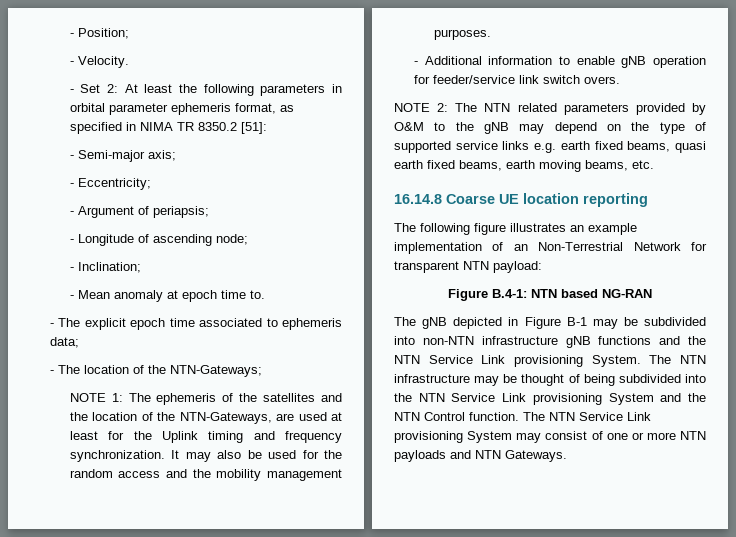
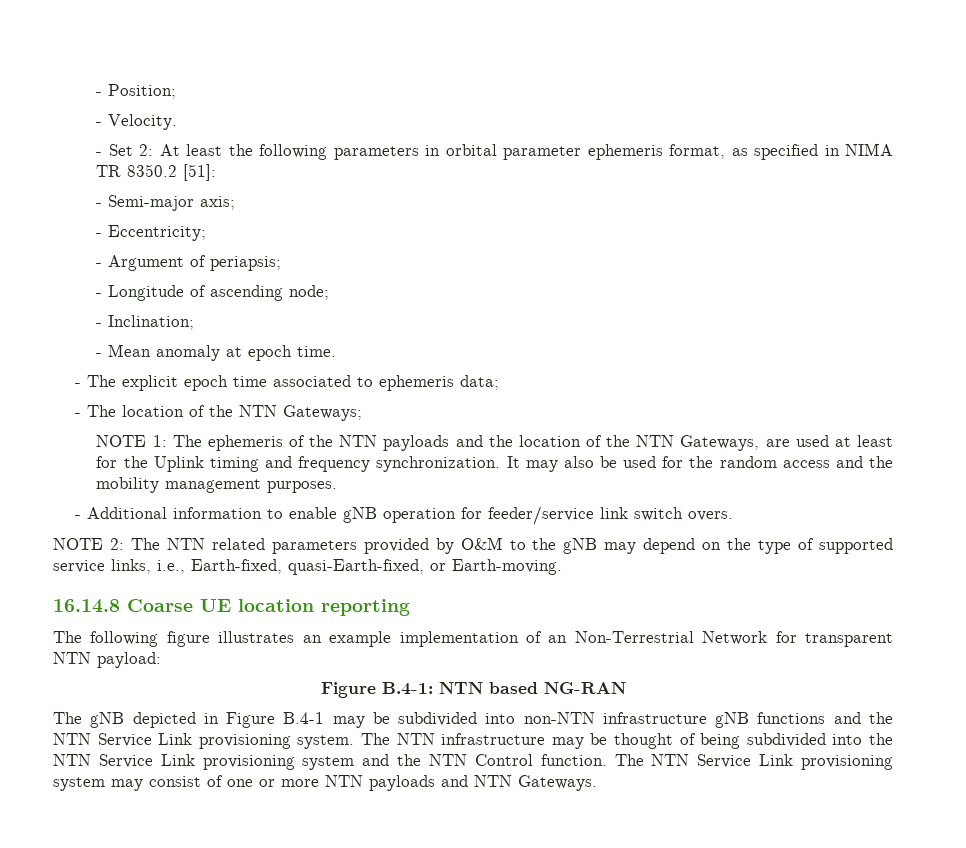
[220,290,265,299] time to. -> [297,346,337,357] time.
[169,365,262,377] NTN-Gateways; -> [238,405,362,421] NTN Gateways;
[263,393,316,402] satellites -> [339,435,450,451] NTN payloads
[179,412,272,424] NTN-Gateways, -> [636,435,760,451] NTN Gateways,
[502,141,706,153] [394,160,654,172] links e.g. earth fixed beams, quasi earth fixed beams, earth moving beams, etc. -> [111,559,562,575] links, i.e., Earth-fixed, quasi-Earth-fixed, or Earth-moving.
[566,317,587,326] B-1 -> [283,712,325,724] B.4-1
[591,355,641,367] System. -> [297,735,355,749] system.
[608,393,654,405] System -> [302,756,355,770] system
[467,431,513,443] System -> [53,777,105,791] system

